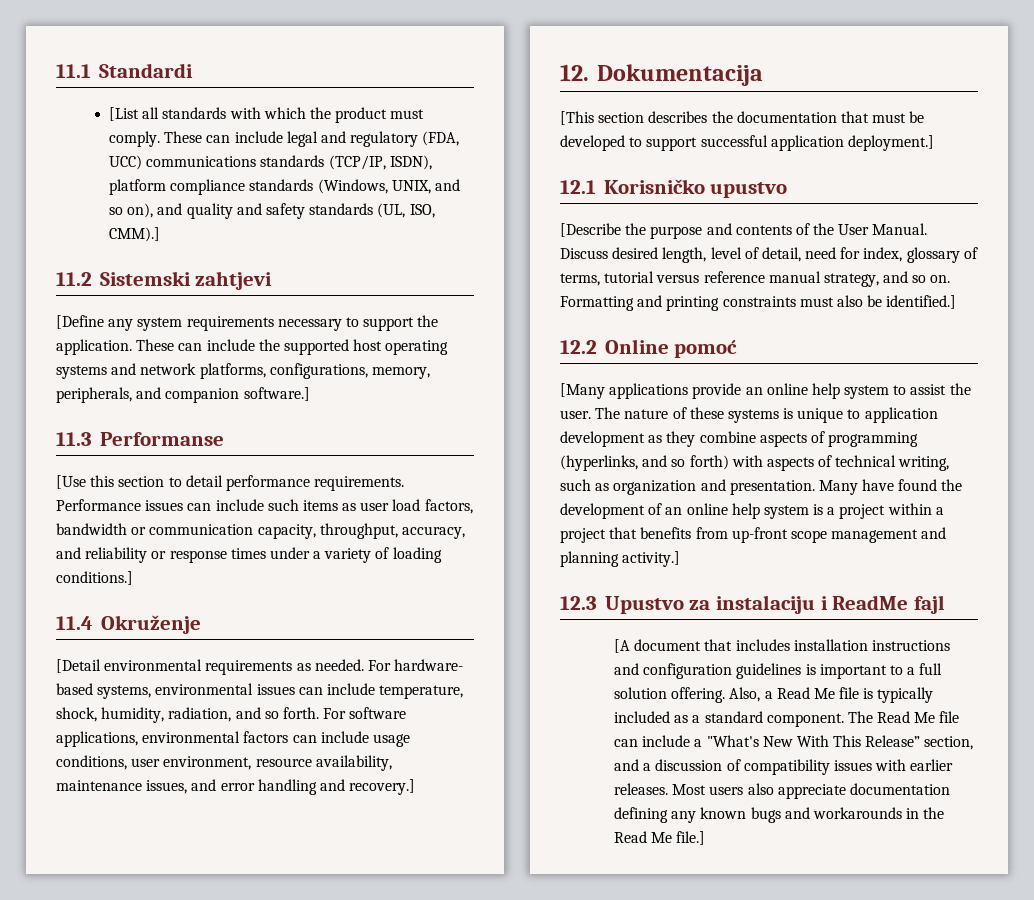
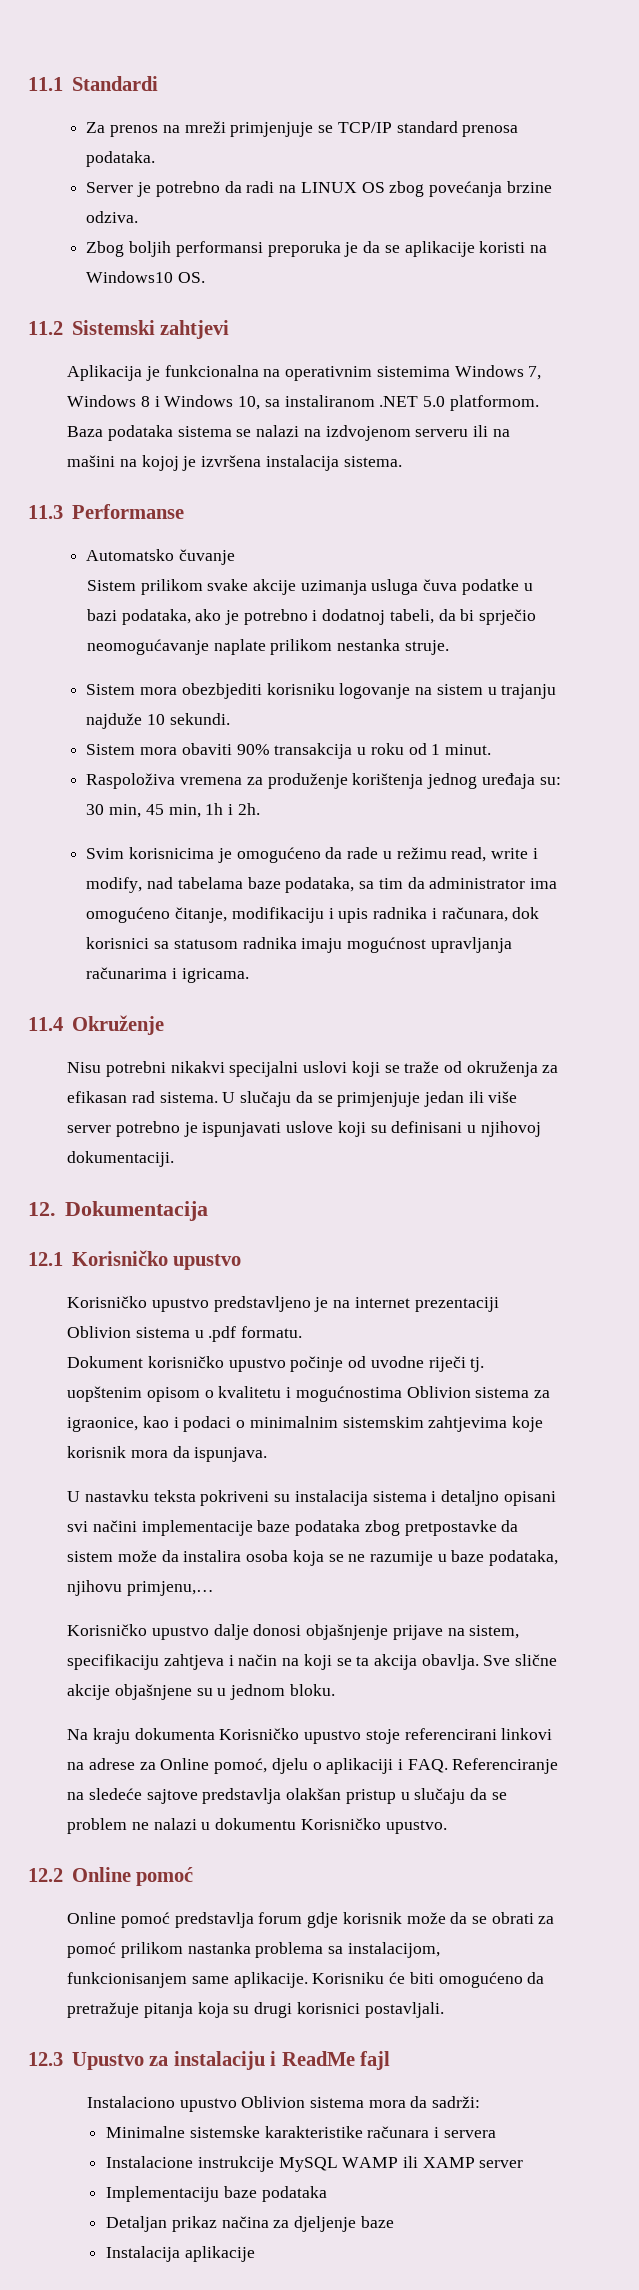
[109,107,425,123] [109,131,460,147] [109,155,432,170] [109,179,460,195] [109,203,435,219] [109,227,161,242] [56,271,273,290] [56,315,439,331] [56,339,449,355] [56,363,430,379] [56,387,310,403] [56,432,224,446] [56,475,405,491] [56,499,473,514] [56,523,465,539] [56,547,442,563] [56,571,133,585] [56,615,201,634] [56,659,464,675] [56,683,464,699] [56,707,407,723] [56,731,410,747] [56,755,392,771] [56,779,416,795] [560,64,763,86] [560,111,925,125] [560,135,934,151] [560,179,788,198] [560,223,928,239] [560,247,978,263] [560,271,951,287] [560,295,957,311] [560,339,738,358] [560,383,971,399] [560,407,938,423] [560,431,919,447] [560,455,950,471] [560,479,963,495] [560,503,944,519] [560,527,947,543] [560,551,681,567] [List all standards with which the product must comply. These can include legal and regulatory (FDA, UCC) communications standards (TCP/IP, ISDN), platform compliance standards (Windows, UNIX, and so on), and quality and safety standards (UL, ISO, CMM).] // 11.2 Sistemski zahtjevi // [Define any system requirements necessary to support the application. These can include the supported host operating systems and network platforms, configurations, memory, peripherals, and companion software.] // 11.3 Performanse // [Use this section to detail performance requirements. Performance issues can include such items as user load factors, bandwidth or communication capacity, throughput, accuracy, and reliability or response times under a variety of loading conditions.] // 11.4 Okruženje // [Detail environmental requirements as needed. For hardware- based systems, environmental issues can include temperature, shock, humidity, radiation, and so forth. For software applications, environmental factors can include usage conditions, user environment, resource availability, maintenance issues, and error handling and recovery.] // 12. Dokumentacija // [This section describes the documentation that must be developed to support successful application deployment.] // 12.1 Korisničko upustvo // [Describe the purpose and contents of the User Manual. Discuss desired length, level of detail, need for index, glossary of terms, tutorial versus reference manual strategy, and so on. Formatting and printing constraints must also be identified.] // 12.2 Online pomoć // [Many applications provide an online help system to assist the user. The nature of these systems is unique to application development as they combine aspects of programming (hyperlinks, and so forth) with aspects of technical writing, such as organization and presentation. Many have found the development of an online help system is a project within a project that benefits from up-front scope management and planning activity.] -> [86,121,519,137] [86,151,156,167] [86,181,552,197] [86,211,139,223] [86,241,547,257] [86,271,206,283] [28,320,230,339] [67,365,542,381] [67,395,539,411] [67,425,510,441] [67,455,402,471] [28,504,184,519] [86,549,236,565] [86,579,533,595] [86,609,537,625] [86,639,449,655] [86,683,557,699] [86,713,230,729] [86,743,491,759] [86,773,561,789] [86,803,260,818] [86,847,538,863] [86,877,557,893] [86,907,540,923] [86,937,512,953] [86,967,249,983] [28,1015,164,1035] [67,1061,559,1077] [67,1091,518,1107] [67,1121,541,1137] [67,1151,175,1167] [28,1201,208,1221] [28,1250,242,1270] [67,1296,499,1312] [67,1326,303,1342] [67,1356,485,1372] [67,1386,551,1402] [67,1416,544,1432] [67,1446,268,1462] [67,1490,556,1506] [67,1520,519,1536] [67,1550,559,1566] [67,1580,214,1596] [67,1624,520,1640] [67,1654,558,1670] [67,1684,335,1700] [67,1728,553,1744] [67,1758,559,1774] [67,1788,507,1804] [67,1818,447,1834] [28,1867,194,1886] [67,1912,555,1928] [67,1942,440,1958] [67,1972,545,1988] [67,2002,444,2018] Za prenos na mreži primjenjuje se TCP/IP standard prenosa podataka. // Server je potrebno da radi na LINUX OS zbog povećanja brzine odziva. // Zbog boljih performansi preporuka je da se aplikacije koristi na Windows10 OS. // 11.2 Sistemski zahtjevi // Aplikacija je funkcionalna na operativnim sistemima Windows 7, Windows 8 i Windows 10, sa instaliranom .NET 5.0 platformom. Baza podataka sistema se nalazi na izdvojenom serveru ili na mašini na kojoj je izvršena instalacija sistema. // 11.3 Performanse // Automatsko čuvanje // Sistem prilikom svake akcije uzimanja usluga čuva podatke u bazi podataka, ako je potrebno i dodatnoj tabeli, da bi sprječio neomogućavanje naplate prilikom nestanka struje. // Sistem mora obezbjediti korisniku logovanje na sistem u trajanju najduže 10 sekundi. // Sistem mora obaviti 90% transakcija u roku od 1 minut. // Raspoloživa vremena za produženje korištenja jednog uređaja su: 30 min, 45 min, 1h i 2h. // Svim korisnicima je omogućeno da rade u režimu read, write i modify, nad tabelama baze podataka, sa tim da administrator ima omogućeno čitanje, modifikaciju i upis radnika i računara, dok korisnici sa statusom radnika imaju mogućnost upravljanja računarima i igricama. // 11.4 Okruženje // Nisu potrebni nikakvi specijalni uslovi koji se traže od okruženja za efikasan rad sistema. U slučaju da se primjenjuje jedan ili više server potrebno je ispunjavati uslove koji su definisani u njihovoj dokumentaciji. // 12. Dokumentacija // 12.1 Korisničko upustvo // Korisničko upustvo predstavljeno je na internet prezentaciji Oblivion sistema u .pdf formatu. // Dokument korisničko upustvo počinje od uvodne riječi tj. uopštenim opisom o kvalitetu i mogućnostima Oblivion sistema za igraonice, kao i podaci o minimalnim sistemskim zahtjevima koje korisnik mora da ispunjava. // U nastavku teksta pokriveni su instalacija sistema i detaljno opisani svi načini implementacije baze podataka zbog pretpostavke da sistem može da instalira osoba koja se ne razumije u baze podataka, njihovu primjenu,… // Korisničko upustvo dalje donosi objašnjenje prijave na sistem, specifikaciju zahtjeva i način na koji se ta akcija obavlja. Sve slične akcije objašnjene su u jednom bloku. // Na kraju dokumenta Korisničko upustvo stoje referencirani linkovi na adrese za Online pomoć, djelu o aplikaciji i FAQ. Referenciranje na sledeće sajtove predstavlja olakšan pristup u slučaju da se problem ne nalazi u dokumentu Korisničko upustvo. // 12.2 Online pomoć // Online pomoć predstavlja forum gdje korisnik može da se obrati za pomoć prilikom nastanka problema sa instalacijom, funkcionisanjem same aplikacije. Korisniku će biti omogućeno da pretražuje pitanja koja su drugi korisnici postavljali.
[613,639,950,653] [613,663,943,679] [613,687,934,703] [613,711,960,727] [613,735,974,750] [613,759,954,775] [613,783,950,799] [613,807,945,823] [613,831,706,845] [A document that includes installation instructions and configuration guidelines is important to a full solution offering. Also, a Read Me file is typically included as a standard component. The Read Me file can include a "What's New With This Release” section, and a discussion of compatibility issues with earlier releases. Most users also appreciate documentation defining any known bugs and workarounds in the Read Me file.] -> [86,2096,481,2112] [106,2126,496,2138] [106,2156,524,2172] [106,2186,327,2202] [106,2216,394,2232] [106,2246,255,2262] Instalaciono upustvo Oblivion sistema mora da sadrži: // Minimalne sistemske karakteristike računara i servera // Instalacione instrukcije MySQL WAMP ili XAMP server // Implementaciju baze podataka // Detaljan prikaz načina za djeljenje baze // Instalacija aplikacije

